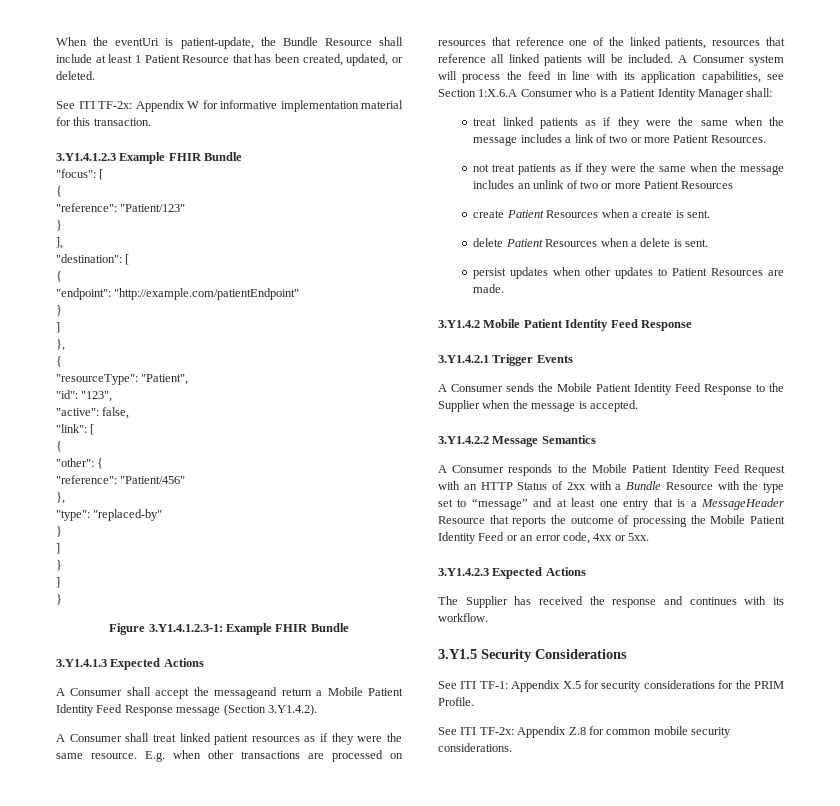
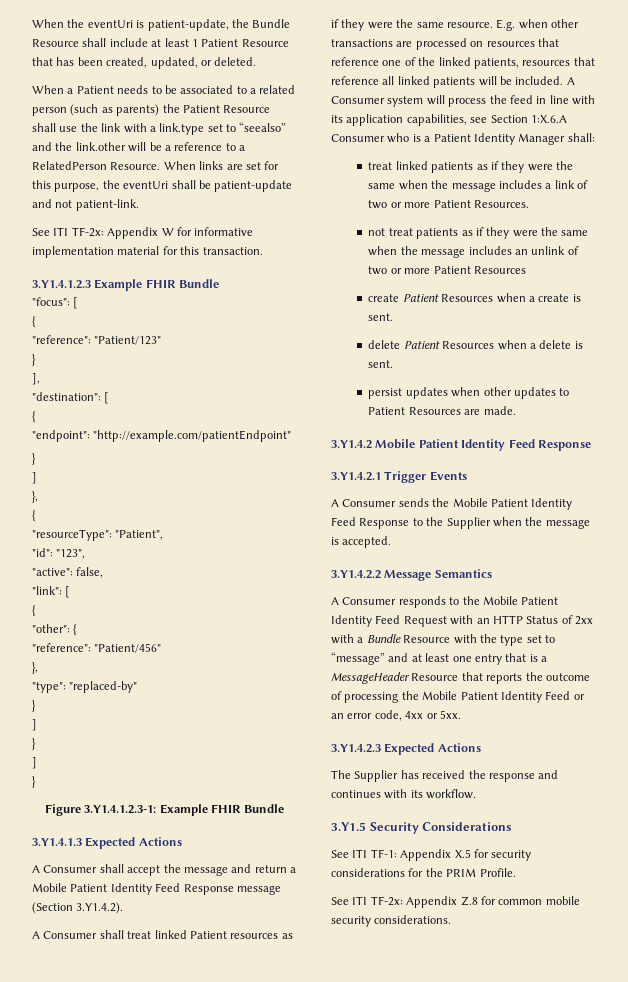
(95, 75) none -> [32,85,296,94] [32,104,271,116] [32,122,287,135] [32,142,245,152] [32,161,280,170] [32,180,293,192] [32,199,139,211] // When a Patient needs to be associated to a related person (such as parents) the Patient Resource shall use the link with a link.type set to “seealso” and the link.other will be a reference to a RelatedPerson Resource. When links are set for this purpose, the eventUri shall be patient-update and not patient-link.
[214,687,278,699] messageand -> [183,864,252,876] message and
[214,734,249,745] patient -> [189,931,227,939] Patient

